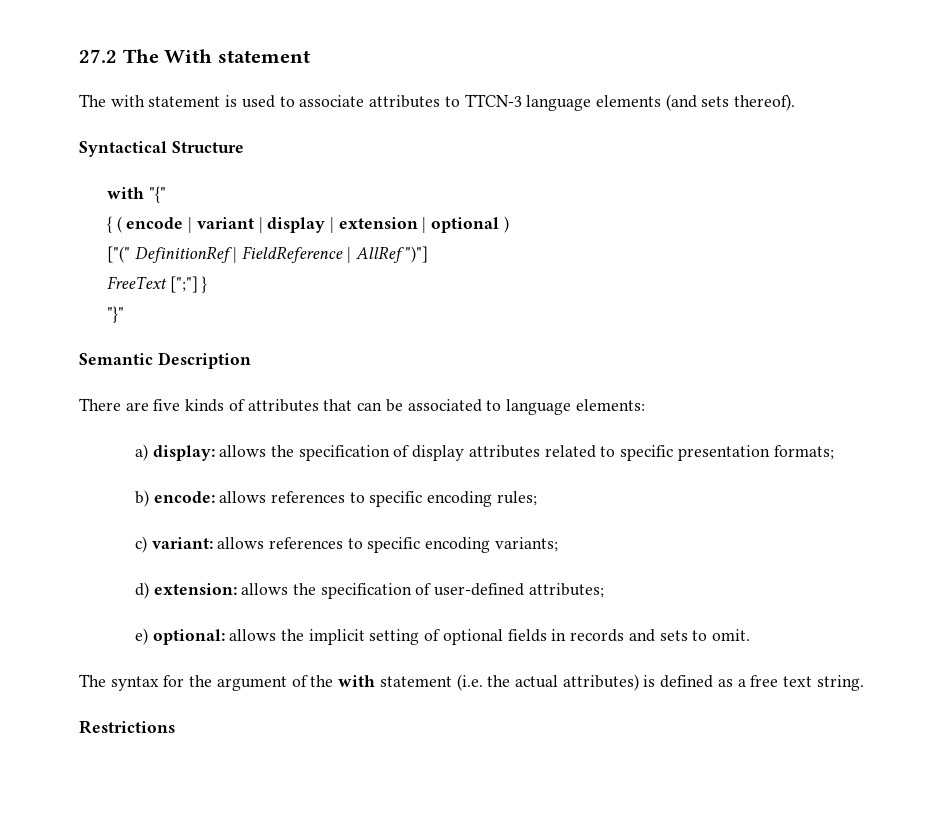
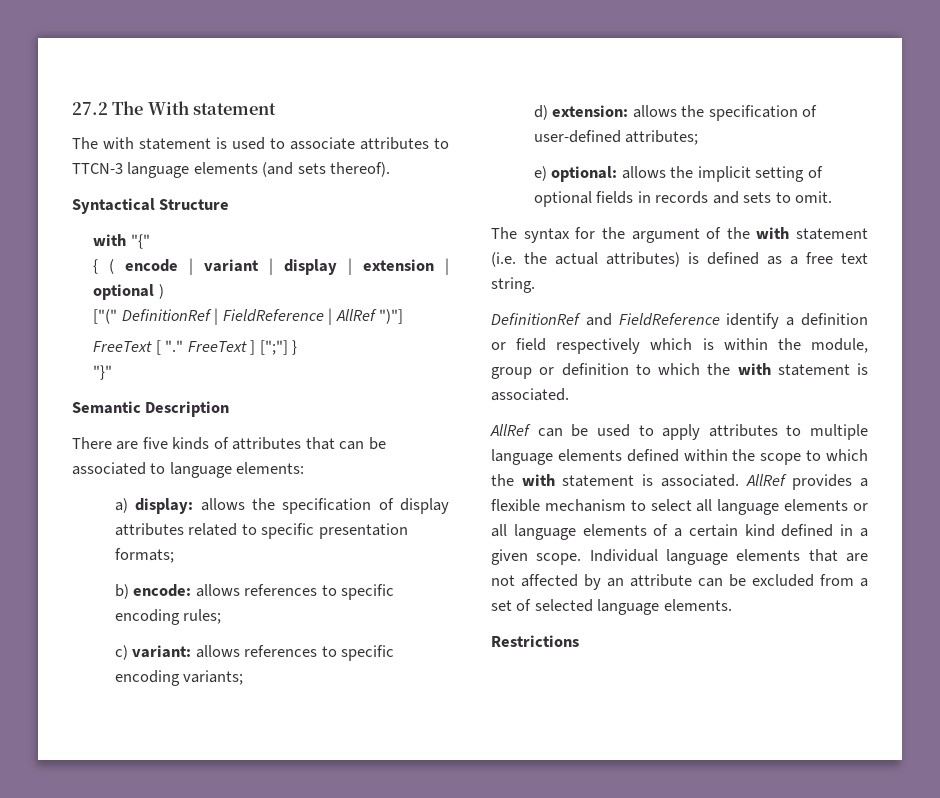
(167, 282) none -> [155,340,256,355] [ "." FreeText ]
(864, 683) none -> [491,313,868,329] [491,338,868,354] [491,363,868,379] [491,388,569,401] [490,424,868,440] [491,449,868,465] [491,474,868,490] [491,499,868,515] [491,524,868,540] [491,549,868,565] [491,574,868,590] [491,599,732,615] // DefinitionRef and FieldReference identify a definition or field respectively which is within the module, group or definition to which the with statement is associated. // AllRef can be used to apply attributes to multiple language elements defined within the scope to which the with statement is associated. AllRef provides a flexible mechanism to select all language elements or all language elements of a certain kind defined in a given scope. Individual language elements that are not affected by an attribute can be excluded from a set of selected language elements.

